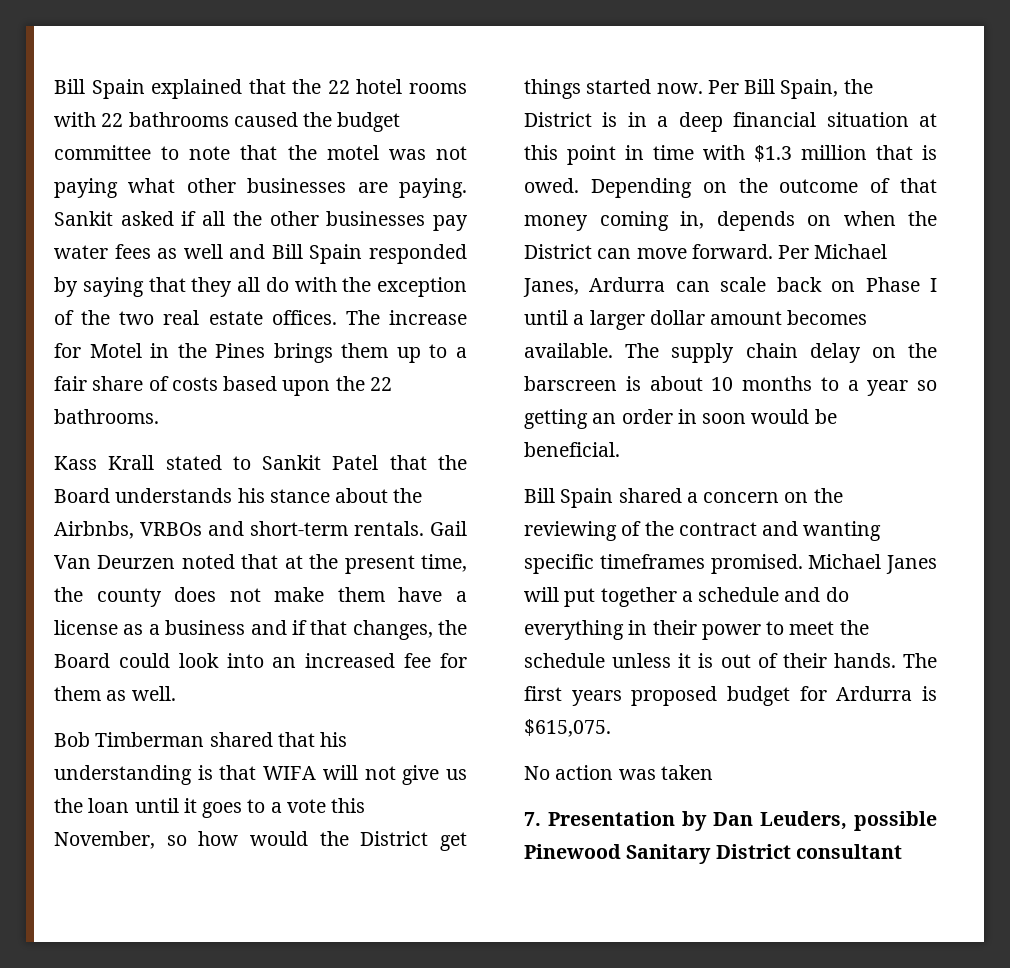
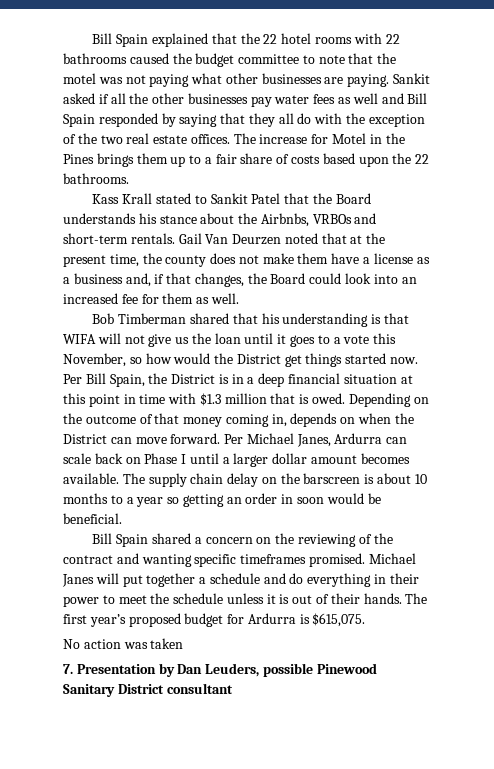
[250,620,287,635] and -> [125,273,151,287] and,
[571,690,622,706] years -> [89,614,126,627] year’s

